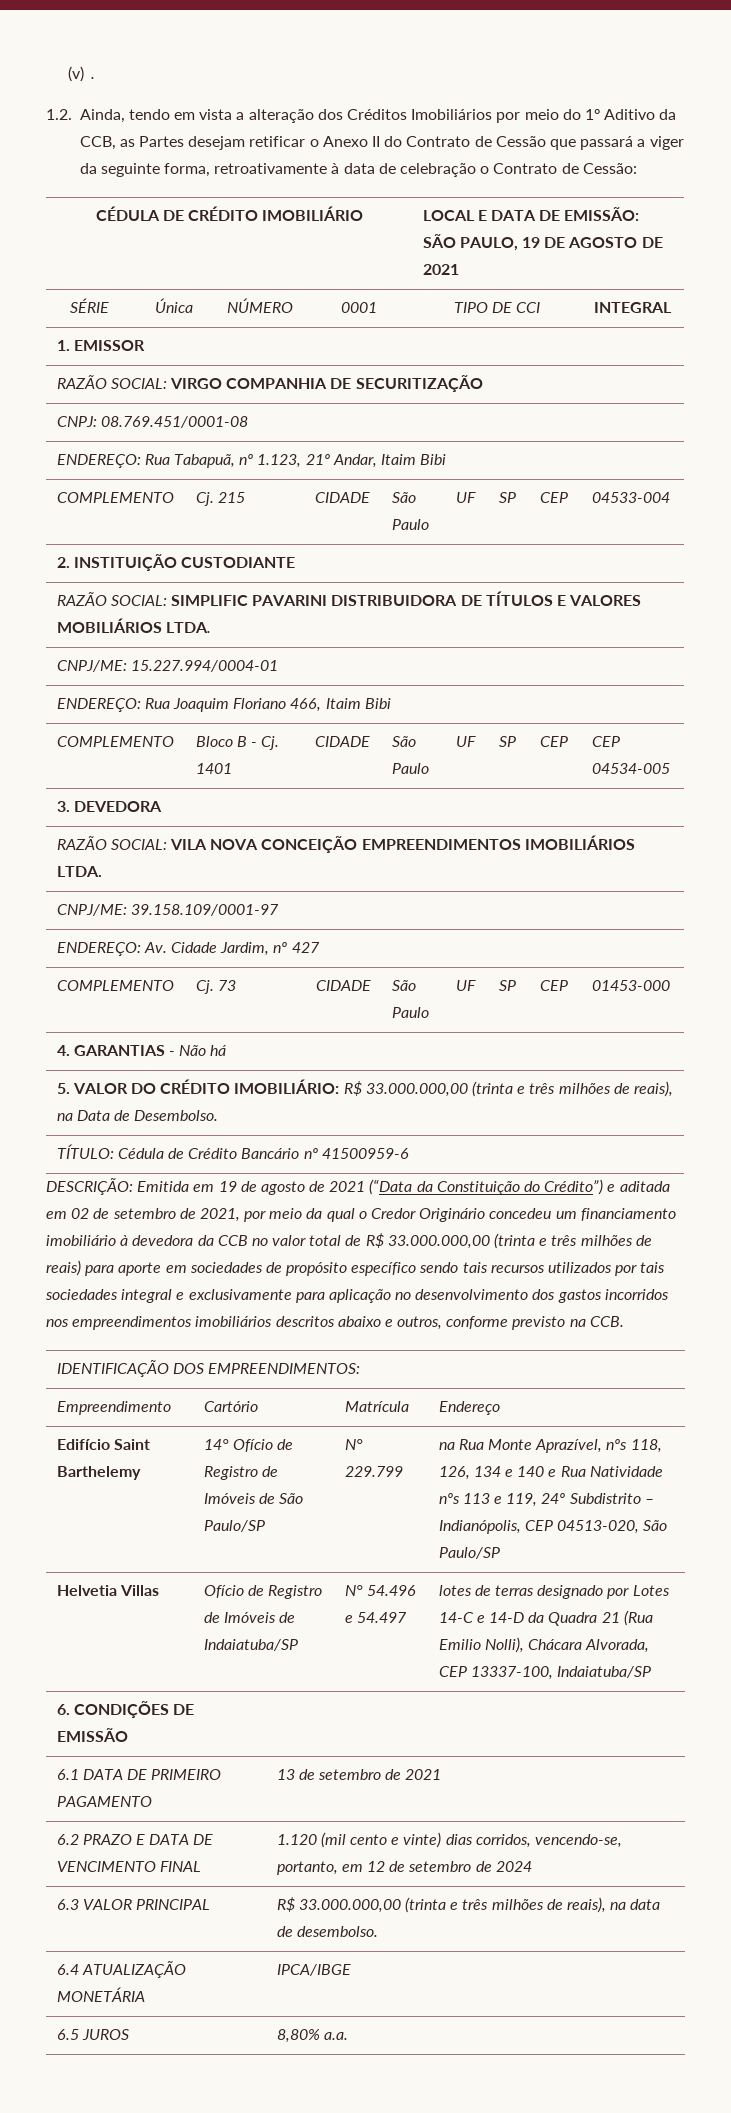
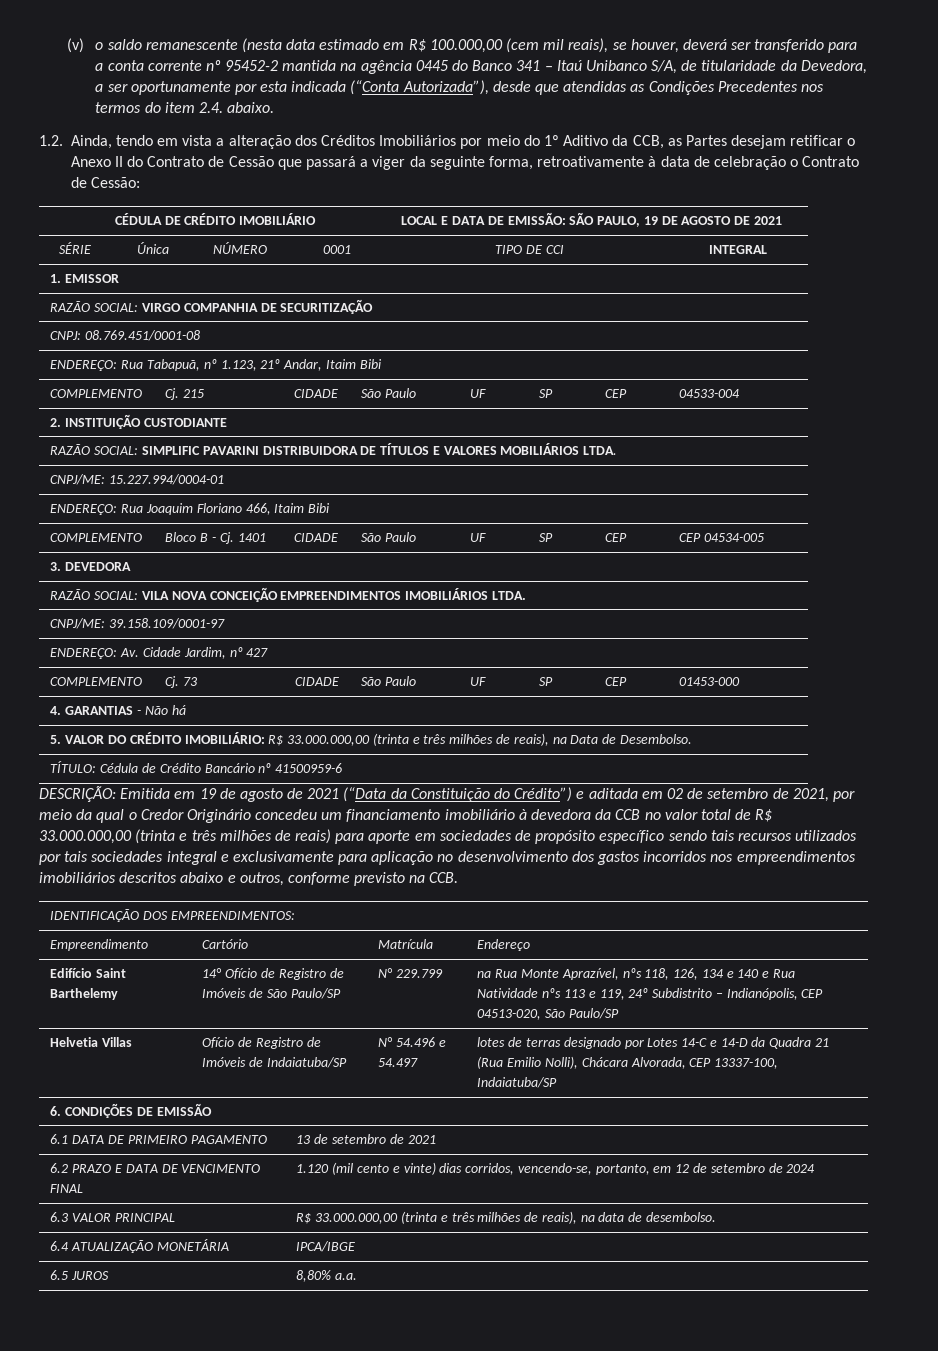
[91,77,96,79] . -> [95,38,858,53] [95,60,867,74] [95,80,824,95] [95,102,275,113] o saldo remanescente (nesta data estimado em R$ 100.000,00 (cem mil reais), se houver, deverá ser transferido para a conta corrente nº 95452-2 mantida na agência 0445 do Banco 341 – Itaú Unibanco S/A, de titularidade da Devedora, a ser oportunamente por esta indicada (“Conta Autorizada”), desde que atendidas as Condições Precedentes nos termos do item 2.4. abaixo.

